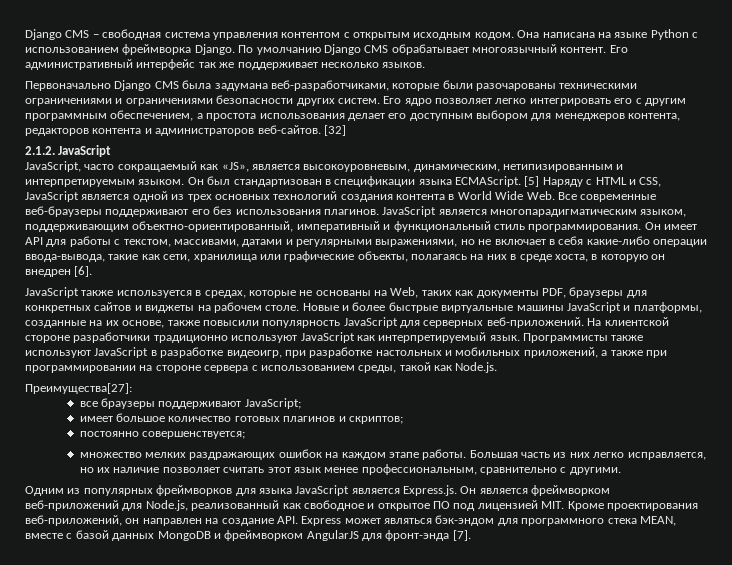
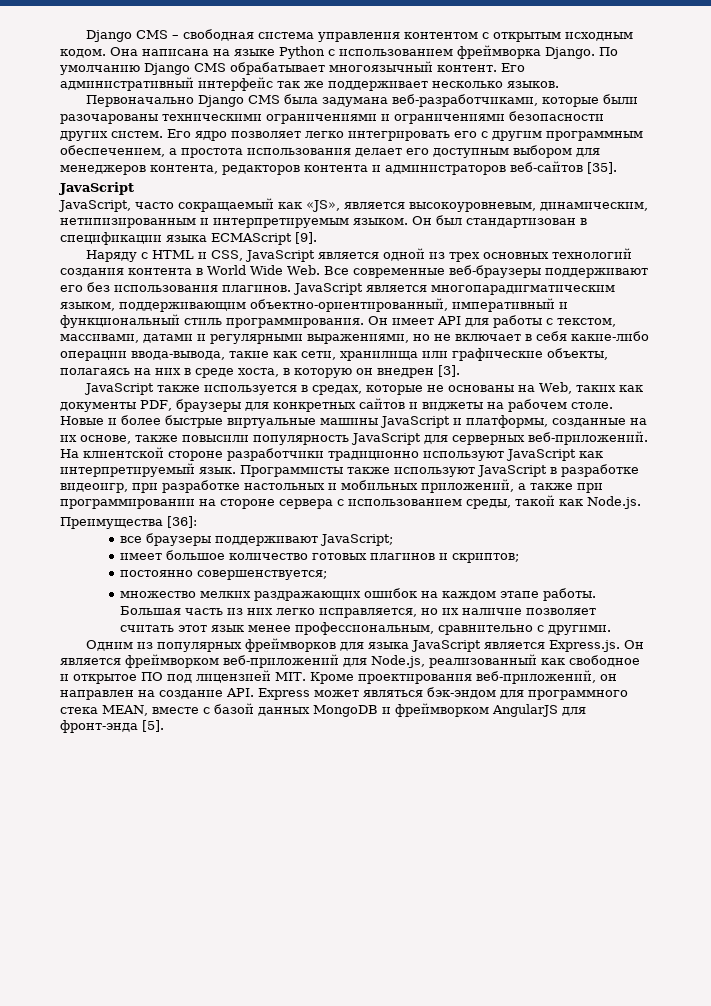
[257,125,346,136] [25,146,55,155] веб-сайтов. [32] // 2.1.2. -> [510,161,617,174] веб-сайтов [35]. //
[455,176,540,187] ECMAScript. [5] -> [211,232,317,245] ECMAScript [9]. //
[74,266,93,277] [6]. -> [438,365,460,377] [3].
[25,383,132,394] Преимущества[27]: -> [60,516,197,529] Преимущества [36]:
[452,530,471,541] [7]. -> [142,720,164,732] [5].

